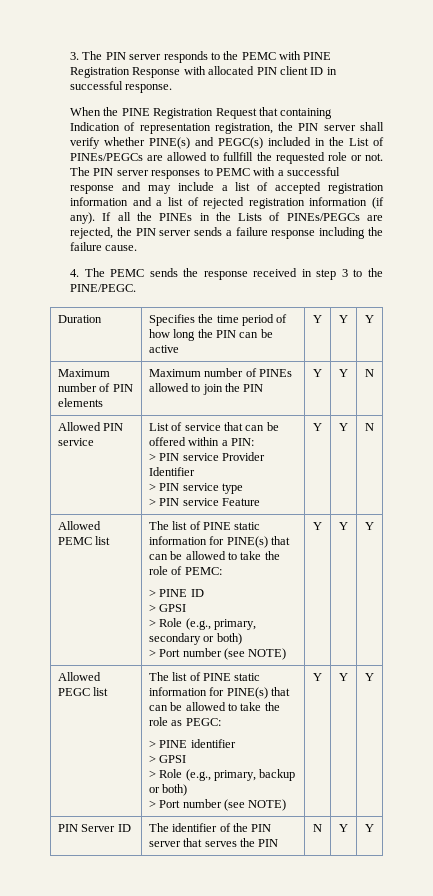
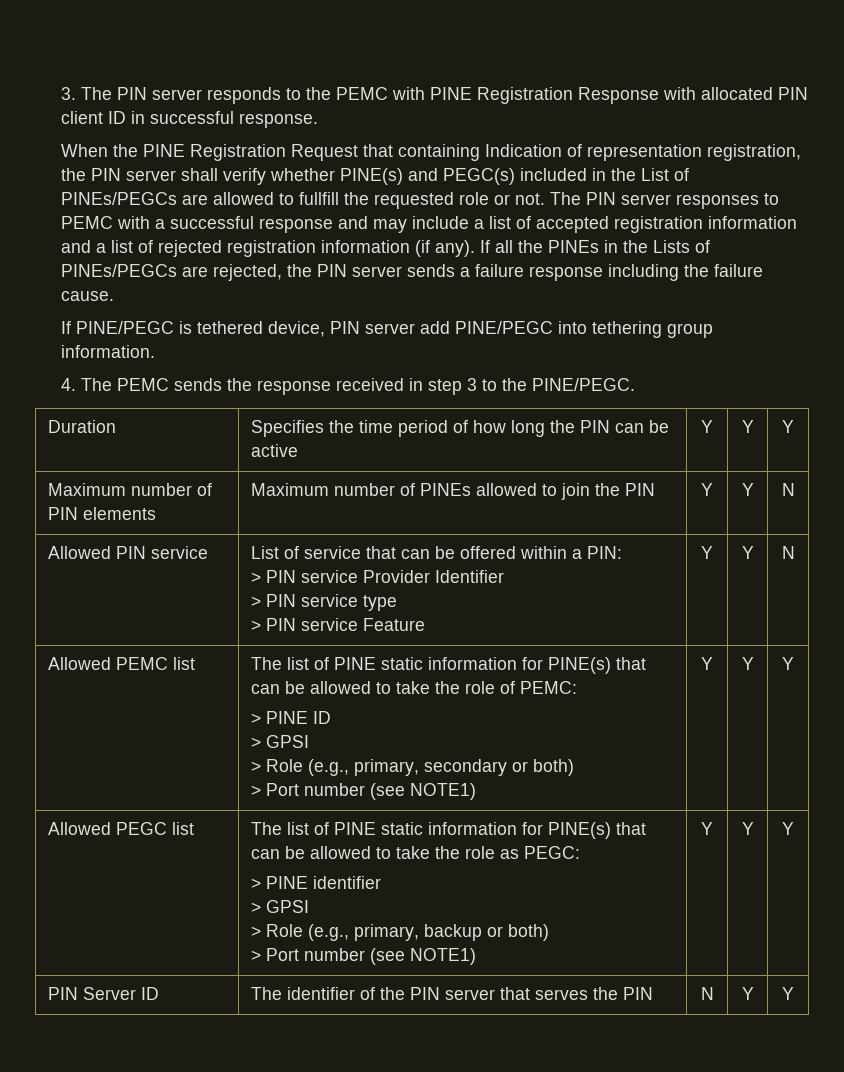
(138, 248) none -> [61,321,714,338] [61,345,156,358] // If PINE/PEGC is tethered device, PIN server add PINE/PEGC into tethering group information.
[248,648,287,660] NOTE) -> [410,783,477,800] NOTE1)
[248,799,287,811] NOTE) -> [410,948,477,965] NOTE1)

